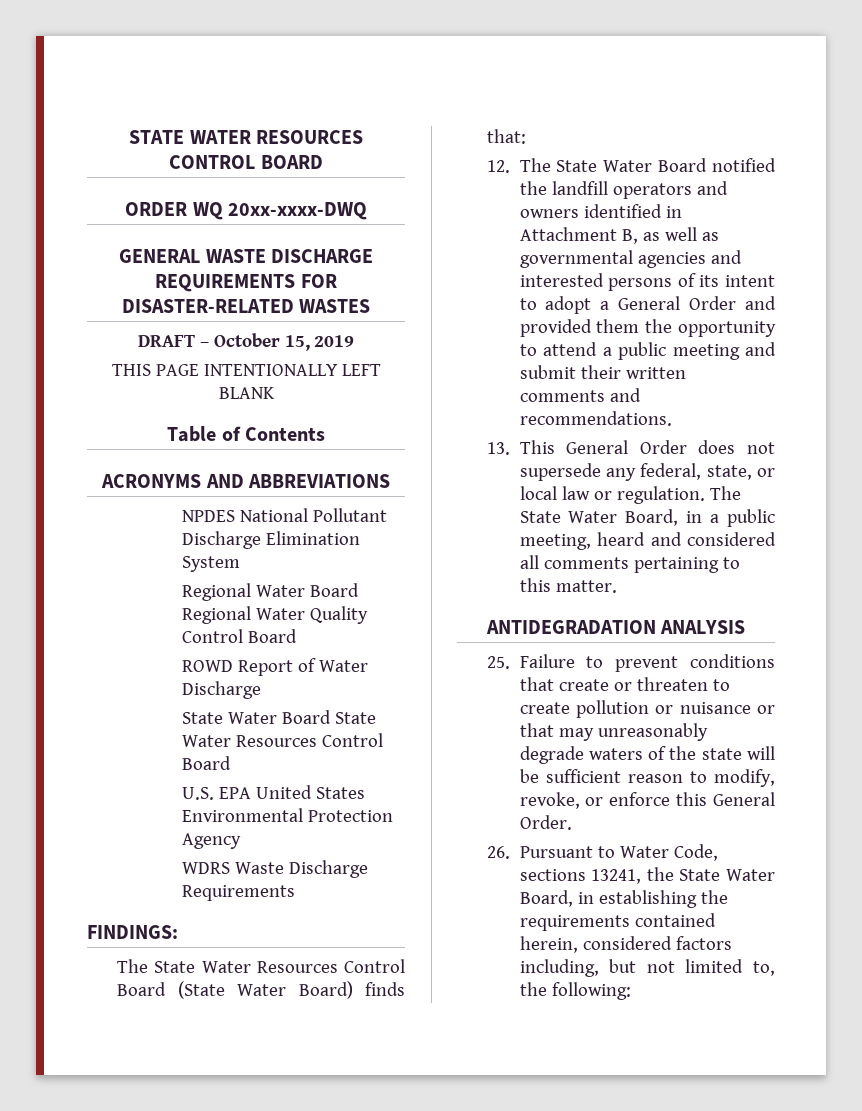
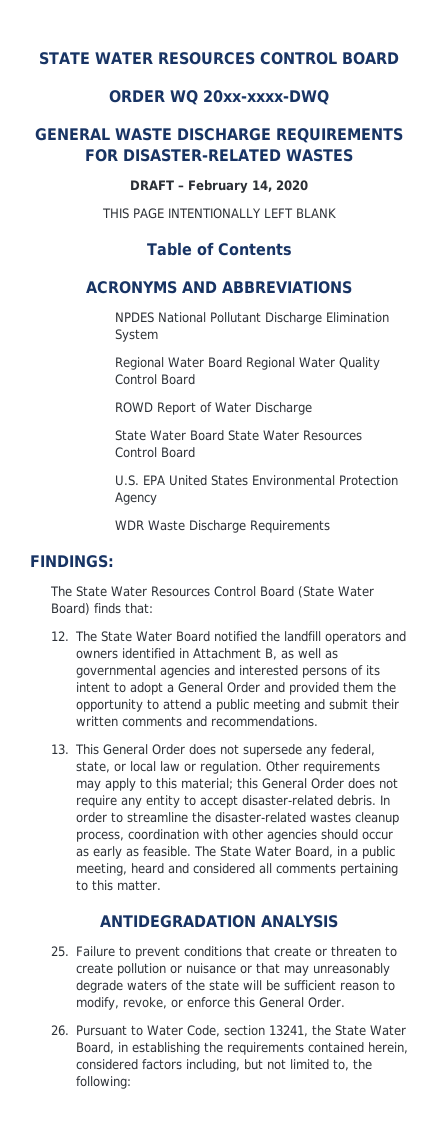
[213,333,355,351] October 15, 2019 -> [188,180,308,193] February 14, 2020
[182,862,231,874] WDRS -> [115,520,145,530] WDR
(705, 495) none -> [265,761,380,774] [75,778,398,791] [75,795,390,808] [75,812,399,825] [75,829,393,842] [75,846,191,859] Other requirements may apply to this material; this General Order does not require any entity to accept disaster-related debris. In order to streamline the disaster-related wastes cleanup process, coordination with other agencies should occur as early as feasible.
[519,869,586,881] sections -> [223,1025,265,1036] section

